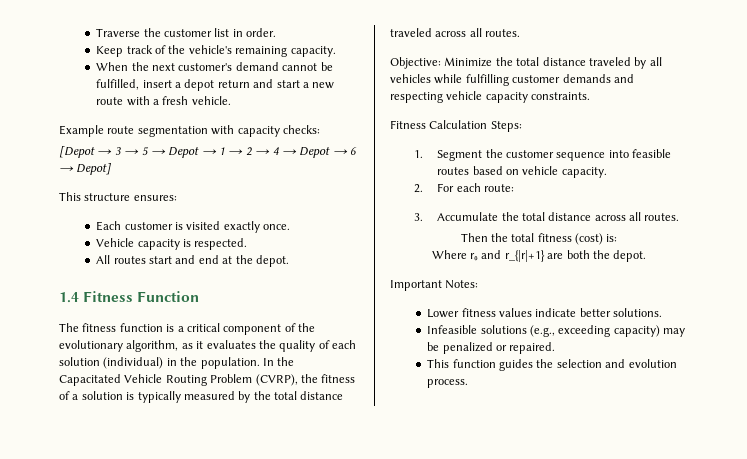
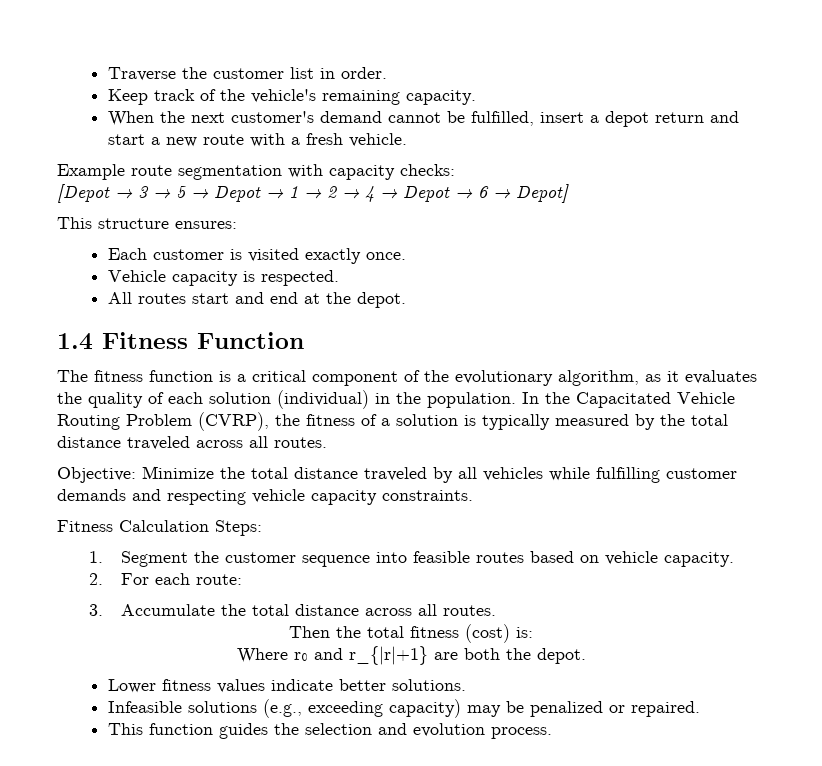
[390,280,479,291] // Important Notes: -> (586, 656) none

